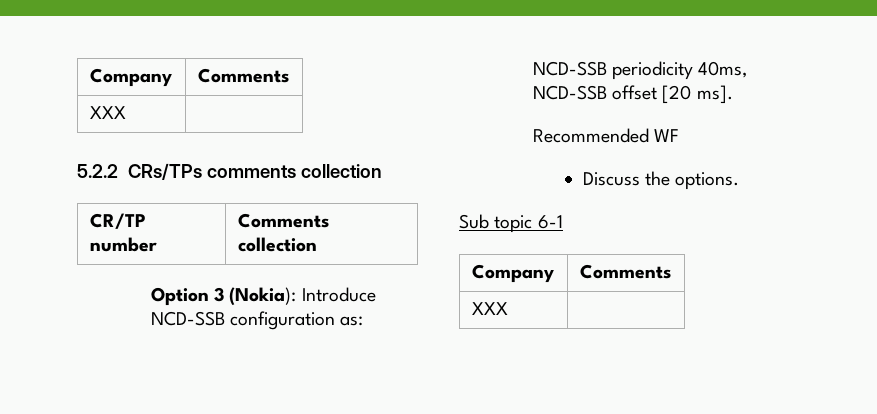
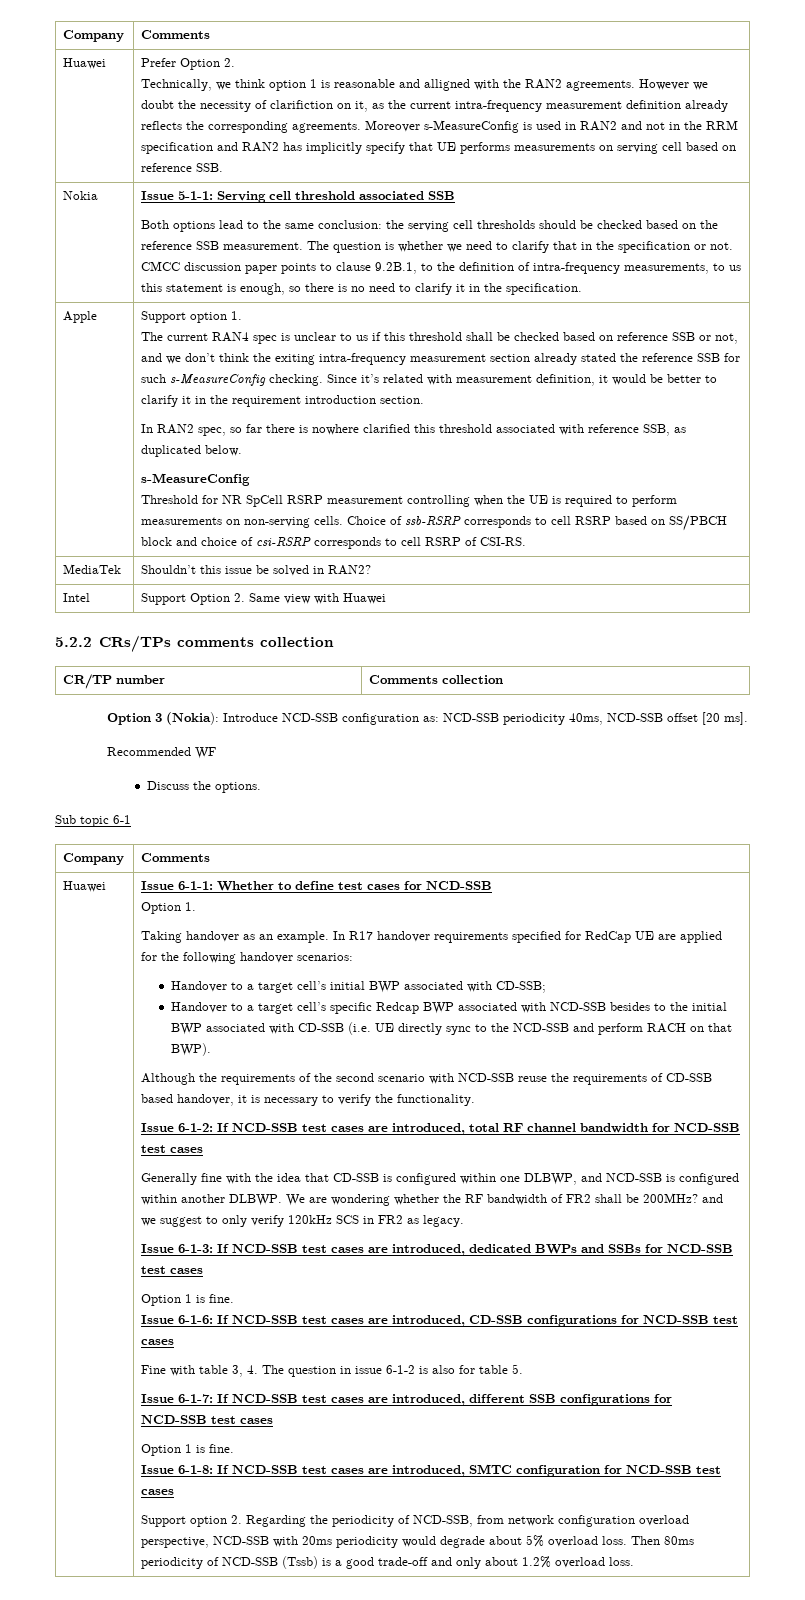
[89,68,172,87] [197,68,289,83] [89,106,126,119] Company | Comments // XXX | -> [63,30,125,42] [141,30,211,39] [63,58,107,69] [141,58,236,70] [141,79,709,91] [141,100,729,112] [141,120,739,133] [141,142,737,154] [141,163,224,172] [63,191,99,200] [141,191,456,203] [141,220,719,232] [141,241,734,253] [141,261,742,274] [141,283,583,295] [63,311,98,323] [141,311,243,323] [141,332,739,344] [141,353,741,365] [141,374,718,386] [141,395,425,407] [141,424,687,436] [141,445,243,457] [141,473,251,486] [141,495,678,507] [141,515,728,531] [141,537,527,549] [63,564,122,574] [141,565,372,576] [63,593,91,602] [141,593,387,605] Company | Comments // Huawei | Prefer Option 2. // Technically, we think option 1 is reasonable and alligned with the RAN2 agreements. However we doubt the necessity of clarifiction on it, as the current intra-frequency measurement definition already reflects the corresponding agreements. Moreover s-MeasureConfig is used in RAN2 and not in the RRM specification and RAN2 has implicitly specify that UE performs measurements on serving cell based on reference SSB. // Nokia | Issue 5-1-1: Serving cell threshold associated SSB // Both options lead to the same conclusion: the serving cell thresholds should be checked based on the reference SSB measurement. The question is whether we need to clarify that in the specification or not. CMCC discussion paper points to clause 9.2B.1, to the definition of intra-frequency measurements, to us this statement is enough, so there is no need to clarify it in the specification. // Apple | Support option 1. // The current RAN4 spec is unclear to us if this threshold shall be checked based on reference SSB or not, and we don’t think the exiting intra-frequency measurement section already stated the reference SSB for such s-MeasureConfig checking. Since it’s related with measurement definition, it would be better to clarify it in the requirement introduction section. // In RAN2 spec, so far there is nowhere clarified this threshold associated with reference SSB, as duplicated below. // s-MeasureConfig // Threshold for NR SpCell RSRP measurement controlling when the UE is required to perform measurements on non-serving cells. Choice of ssb-RSRP corresponds to cell RSRP based on SS/PBCH block and choice of csi-RSRP corresponds to cell RSRP of CSI-RS. // MediaTek | Shouldn’t this issue be solved in RAN2? // Intel | Support Option 2. Same view with Huawei
[471,302,508,315] XXX | -> [63,881,107,892] [141,881,493,891] [141,902,197,914] [141,931,723,943] [141,952,354,964] [171,981,547,993] [171,1002,728,1014] [171,1022,733,1035] [171,1043,212,1056] [141,1073,713,1085] [141,1094,476,1106] [141,1123,741,1135] [141,1145,204,1153] [141,1173,740,1185] [141,1193,724,1206] [141,1215,465,1227] [141,1244,734,1256] [141,1266,204,1274] [141,1294,235,1306] [141,1315,739,1327] [141,1339,175,1345] [141,1364,524,1377] [141,1394,673,1406] [141,1415,274,1424] [141,1444,235,1456] [141,1464,722,1477] [141,1489,175,1495] [141,1515,690,1527] [141,1535,695,1548] [141,1556,635,1569] Huawei | Issue 6-1-1: Whether to define test cases for NCD-SSB // Option 1. // Taking handover as an example. In R17 handover requirements specified for RedCap UE are applied for the following handover scenarios: // Handover to a target cell’s initial BWP associated with CD-SSB; // Handover to a target cell’s specific Redcap BWP associated with NCD-SSB besides to the initial BWP associated with CD-SSB (i.e. UE directly sync to the NCD-SSB and perform RACH on that BWP). // Although the requirements of the second scenario with NCD-SSB reuse the requirements of CD-SSB based handover, it is necessary to verify the functionality. // Issue 6-1-2: If NCD-SSB test cases are introduced, total RF channel bandwidth for NCD-SSB test cases // Generally fine with the idea that CD-SSB is configured within one DLBWP, and NCD-SSB is configured within another DLBWP. We are wondering whether the RF bandwidth of FR2 shall be 200MHz? and we suggest to only verify 120kHz SCS in FR2 as legacy. // Issue 6-1-3: If NCD-SSB test cases are introduced, dedicated BWPs and SSBs for NCD-SSB test cases // Option 1 is fine. // Issue 6-1-6: If NCD-SSB test cases are introduced, CD-SSB configurations for NCD-SSB test cases // Fine with table 3, 4. The question in issue 6-1-2 is also for table 5. // Issue 6-1-7: If NCD-SSB test cases are introduced, different SSB configurations for NCD-SSB test cases // Option 1 is fine. // Issue 6-1-8: If NCD-SSB test cases are introduced, SMTC configuration for NCD-SSB test cases // Support option 2. Regarding the periodicity of NCD-SSB, from network configuration overload perspective, NCD-SSB with 20ms periodicity would degrade about 5% overload loss. Then 80ms periodicity of NCD-SSB (Tssb) is a good trade-off and only about 1.2% overload loss.

